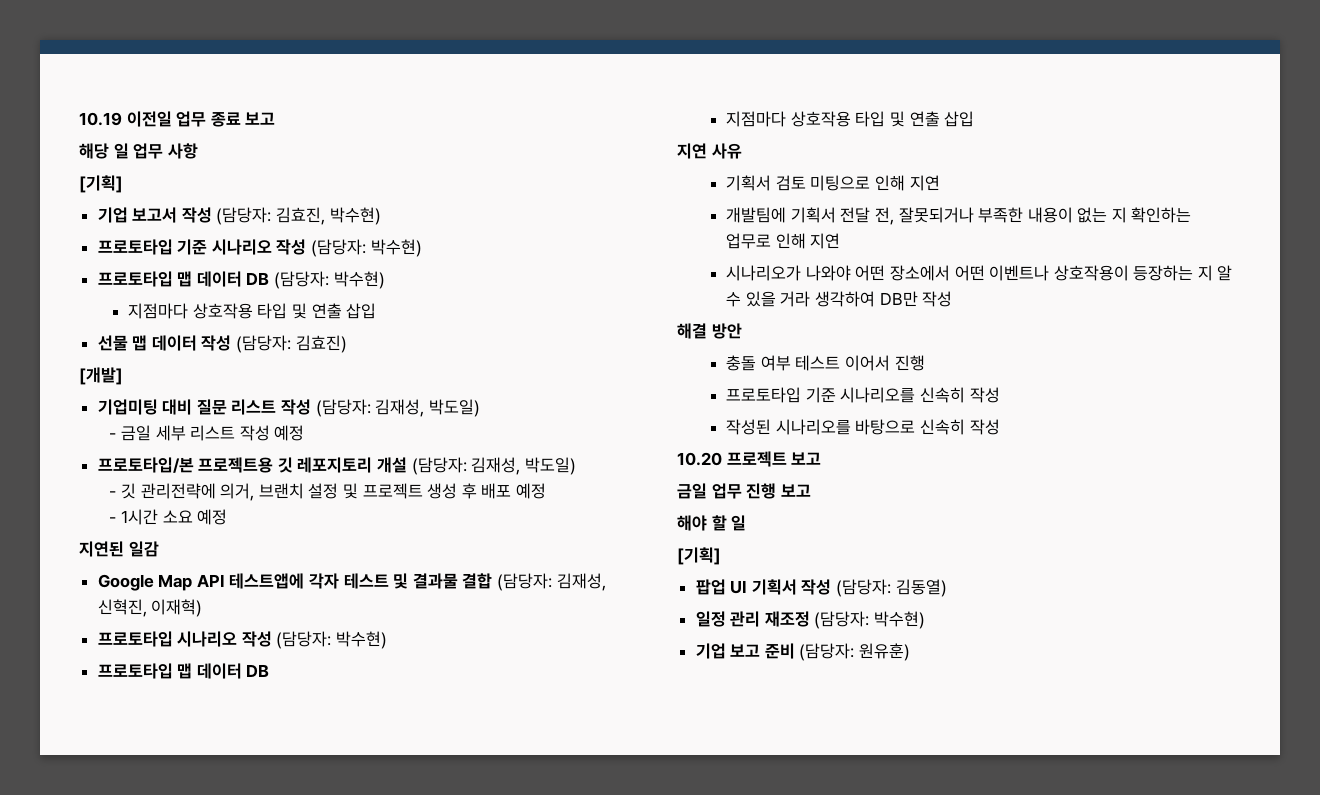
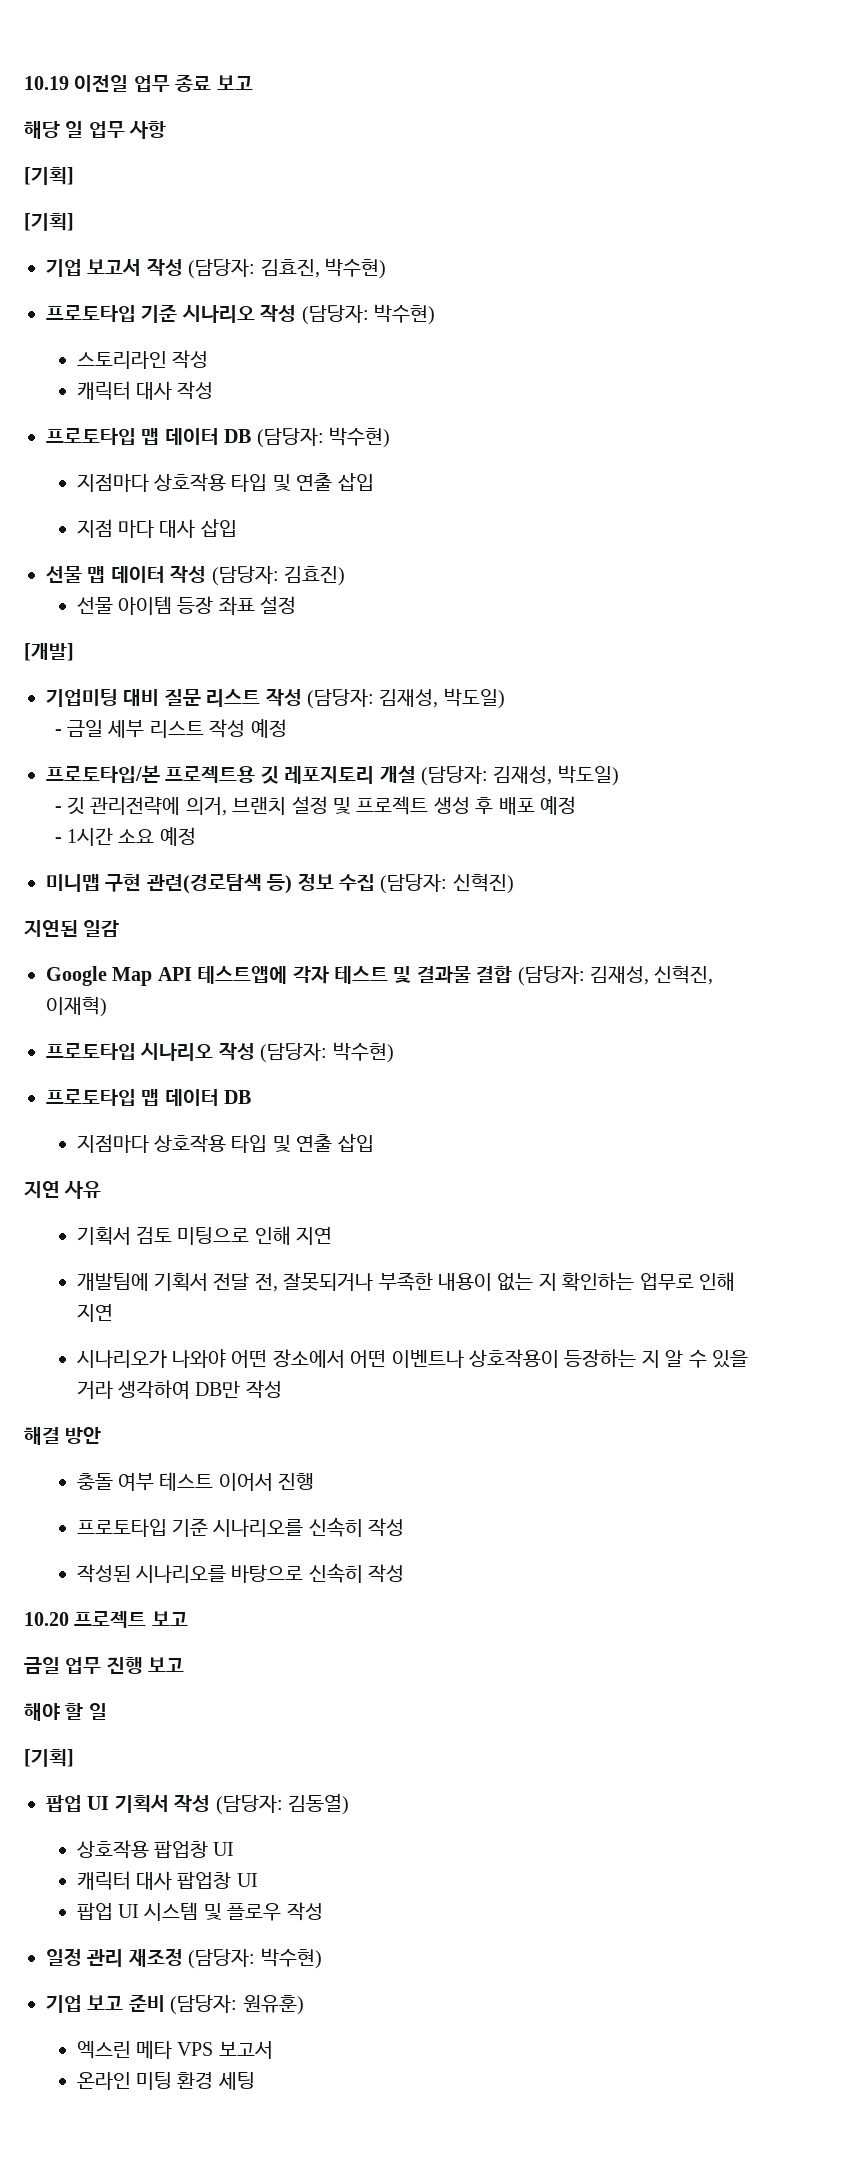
(123, 184) none -> [24,213,74,231] // [기획]
(422, 248) none -> [76,350,209,369] [76,381,214,400] // 스토리라인 작성 // 캐릭터 대사 작성
(377, 311) none -> [76,519,237,538] // 지점 마다 대사 삽입
(347, 344) none -> [76,596,297,615] // 선물 아이템 등장 좌표 설정
(228, 517) none -> [46,873,514,894] // 미니맵 구현 관련(경로탐색 등) 정보 수집 (담당자: 신혁진)
(947, 588) none -> [76,1840,235,1859] [76,1871,258,1890] [76,1902,323,1921] // 상호작용 팝업창 UI // 캐릭터 대사 팝업창 UI // 팝업 UI 시스템 및 플로우 작성
(911, 652) none -> [76,2041,273,2059] [76,2072,255,2090] // 엑스린 메타 VPS 보고서 // 온라인 미팅 환경 세팅

